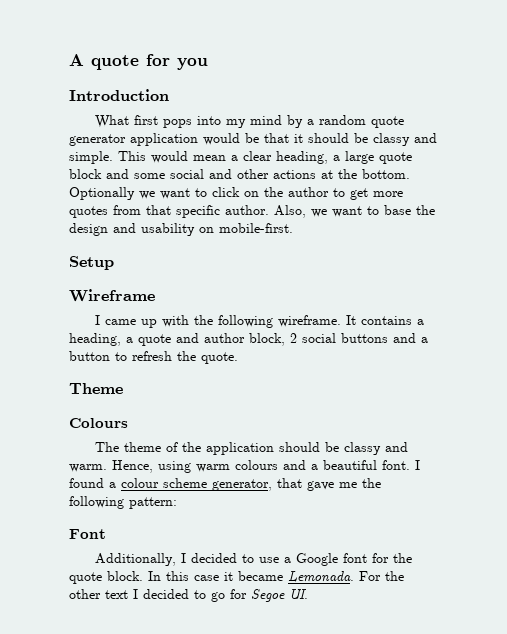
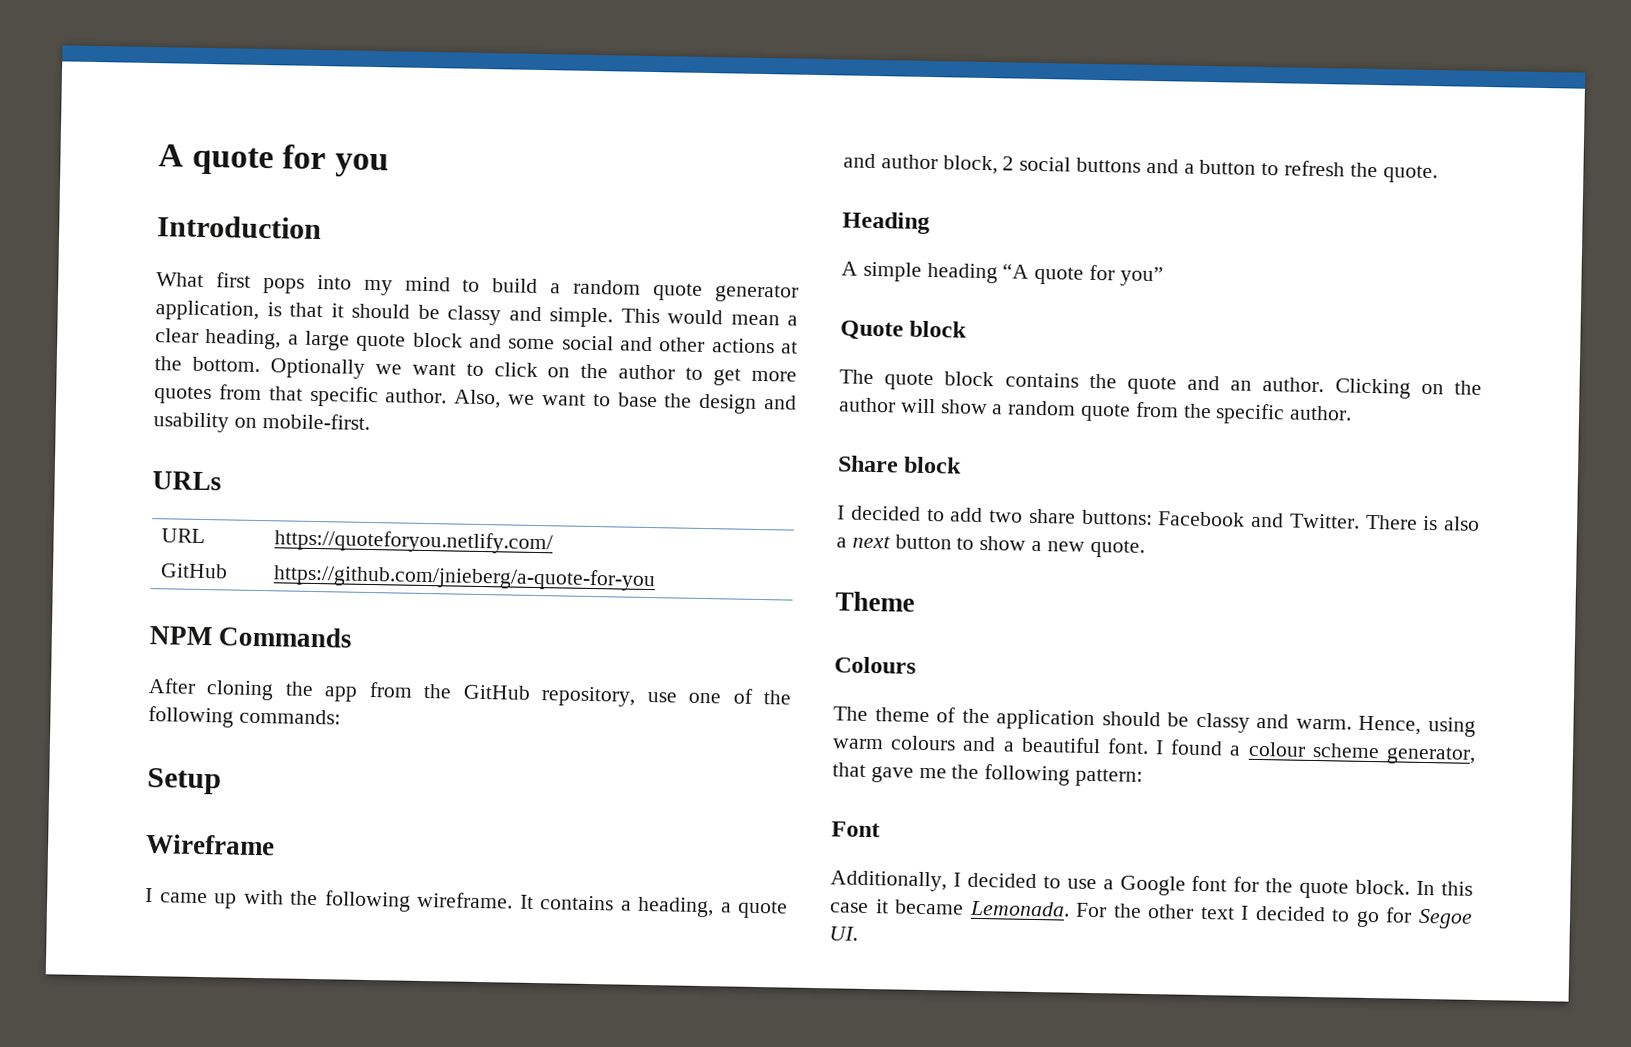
[286,115,303,128] by -> [462,278,539,293] to build
[130,133,259,146] application would be -> [155,300,282,321] application, is
(293, 228) none -> [152,471,222,491] [160,528,205,544] [273,529,553,555] [159,563,228,579] [272,564,656,592] [149,626,354,648] [148,678,791,707] [148,706,341,728] // URLs // URL | https://quoteforyou.netlify.com/ // GitHub | https://github.com/jnieberg/a-quote-for-you // NPM Commands // After cloning the app from the GitHub repository, use one of the following commands:
(238, 358) none -> [842,211,930,234] [841,261,1164,287] [840,320,968,341] [839,369,1482,399] [839,397,1353,425] [837,455,963,474] [837,505,1480,531] [836,534,1145,558] // Heading // A simple heading “A quote for you” // Quote block // The quote block contains the quote and an author. Clicking on the author will show a random quote from the specific author. // Share block // I decided to add two share buttons: Facebook and Twitter. There is also a next button to show a new quote.

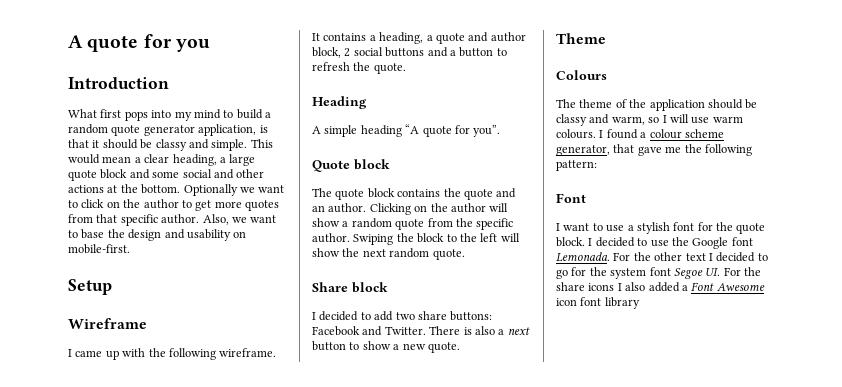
[152,471,222,491] [160,528,205,544] [273,529,553,555] [159,563,228,579] [272,564,656,592] [149,626,354,648] [148,678,791,707] [148,706,341,728] // URLs // URL | https://quoteforyou.netlify.com/ // GitHub | https://github.com/jnieberg/a-quote-for-you // NPM Commands // After cloning the app from the GitHub repository, use one of the following commands: -> (130, 249) none
[1119,266,1164,287] you” -> [473,125,501,137] you”.
(1353, 413) none -> [353,233,520,245] [312,248,465,260] Swiping the block to the left will show the next random quote.
[1295,715,1476,737] [832,735,1149,755] warm. Hence, using warm colours and a beautiful font. -> [611,114,743,125] [556,129,596,139] warm, so I will use warm colours.
[830,870,1037,892] Additionally, I decided -> [556,223,590,231] I want
[1119,875,1186,896] Google -> [636,222,670,234] stylish
[1416,880,1473,896] [830,899,965,915] In this case it became -> [588,237,753,249] I decided to use the Google font
[1418,908,1473,929] [829,926,858,941] Segoe UI. -> [589,267,761,279] [556,282,765,292] [556,297,640,309] the system font Segoe UI. For the share icons I also added a Font Awesome icon font library

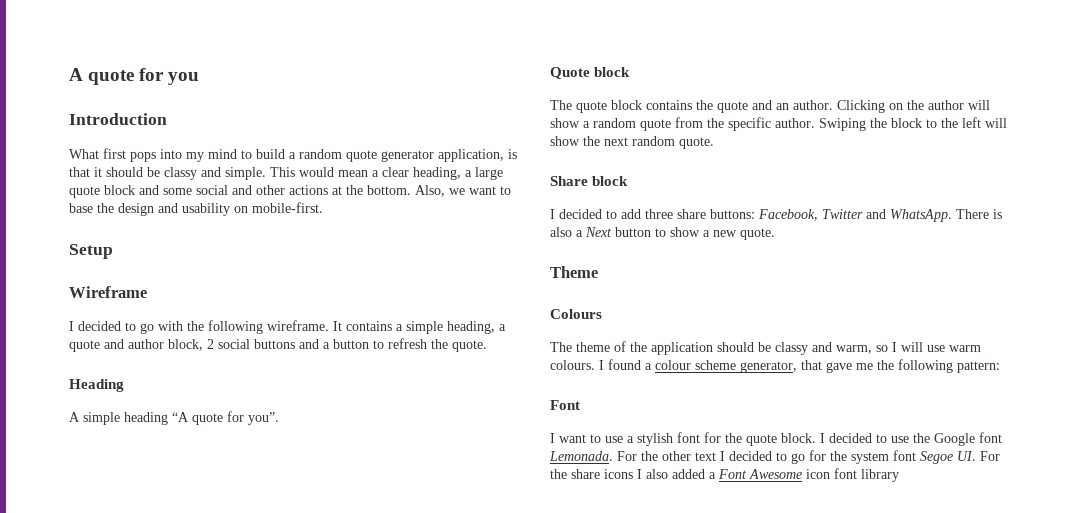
[183,184,285,196] [68,199,279,211] [68,214,200,226] Optionally we want to click on the author to get more quotes from that specific author. -> (411, 190) none
[75,350,119,360] came up -> [78,321,154,334] decided to go
(376, 38) none -> [406,321,443,334] simple
[395,312,415,320] two -> [645,209,673,219] three
[312,326,426,336] Facebook and Twitter. -> [758,209,952,222] Facebook, Twitter and WhatsApp.
[507,327,530,335] next -> [585,227,612,237] Next

